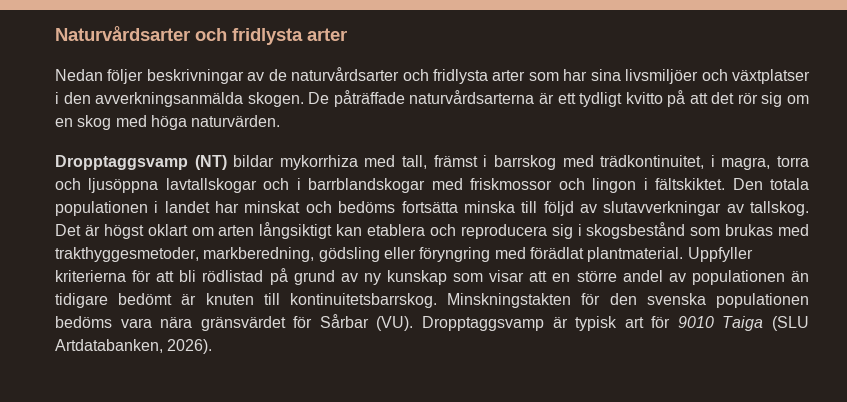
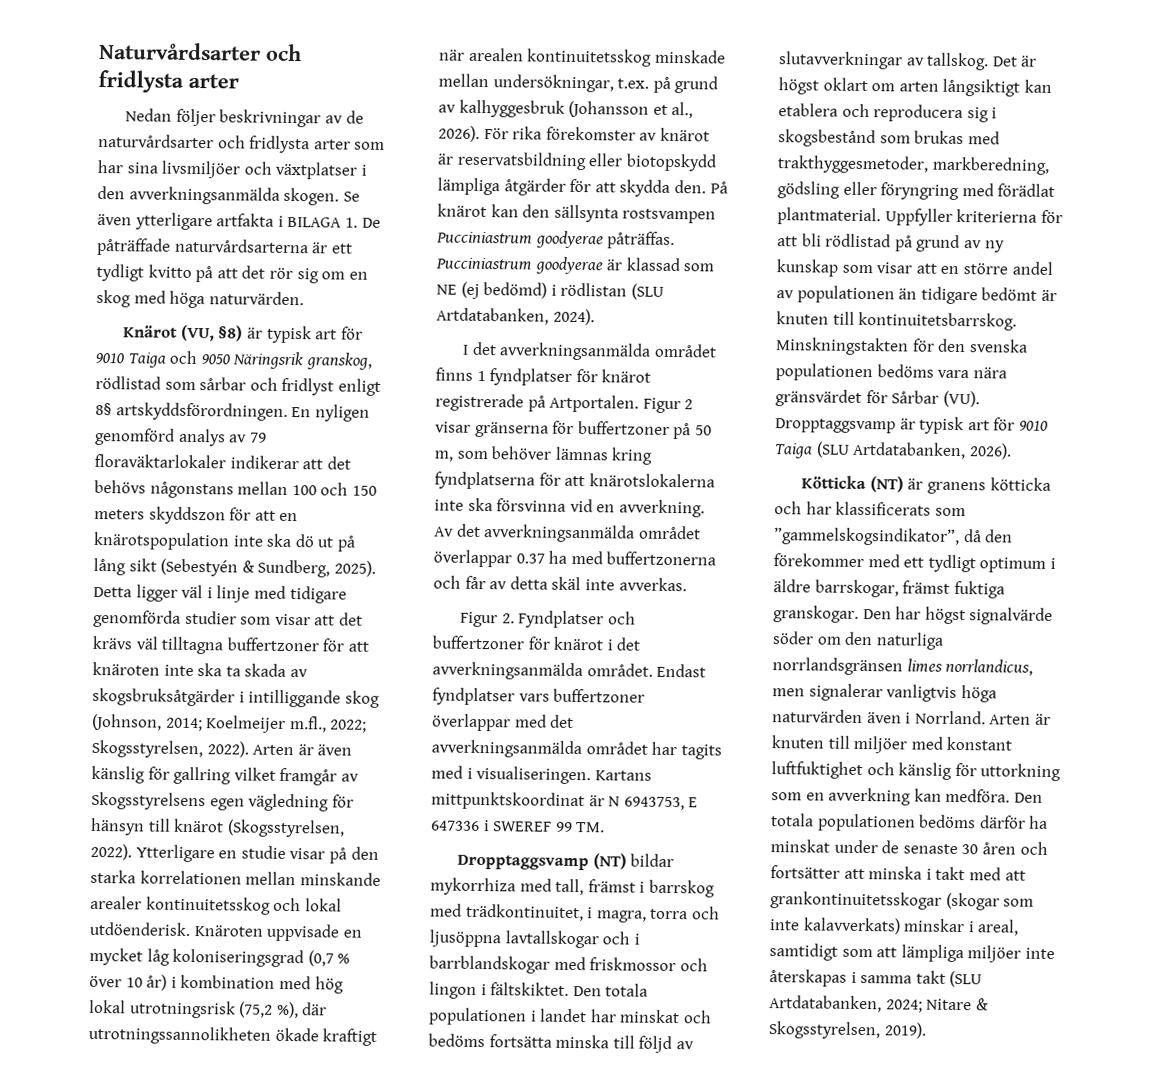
(304, 99) none -> [342,191,360,202] [97,212,358,231] Se även ytterligare artfakta i BILAGA 1.
(281, 121) none -> [123,324,363,344] [95,350,372,370] [95,375,381,396] [95,402,370,422] [94,427,267,447] [94,453,351,470] [94,479,377,499] [94,506,299,525] [93,531,356,552] [93,557,376,578] [93,584,347,604] [93,609,363,628] [92,635,369,655] [92,661,308,678] [92,687,380,708] [92,713,368,733] [91,739,353,759] [91,765,359,786] [91,791,354,812] [90,817,345,838] [90,843,379,864] [90,869,381,886] [90,895,342,915] [89,921,362,942] [89,947,351,968] [89,974,344,994] [89,999,328,1019] [88,1025,378,1046] [439,47,726,67] [438,73,719,94] [438,99,694,119] [438,125,710,142] [437,151,717,172] [437,177,728,197] [437,203,717,224] [436,230,676,250] [435,256,715,275] [436,281,664,300] [436,307,595,326] [462,341,717,361] [435,367,652,386] [435,393,694,414] [435,420,712,440] [434,446,653,465] [434,471,715,490] [434,497,705,518] [434,523,701,543] [433,549,717,568] [433,575,687,592] [460,610,636,629] [432,635,641,651] [432,661,707,681] [432,687,646,706] [432,713,575,732] [431,739,722,760] [431,765,652,785] [431,791,699,811] [430,820,606,833] // Knärot (VU, §8) är typisk art för 9010 Taiga och 9050 Näringsrik granskog, rödlistad som sårbar och fridlyst enligt 8§ artskyddsförordningen. En nyligen genomförd analys av 79 floraväktarlokaler indikerar att det behövs någonstans mellan 100 och 150 meters skyddszon för att en knärotspopulation inte ska dö ut på lång sikt (Sebestyén & Sundberg, 2025). Detta ligger väl i linje med tidigare genomförda studier som visar att det krävs väl tilltagna buffertzoner för att knäroten inte ska ta skada av skogsbruksåtgärder i intilliggande skog (Johnson, 2014; Koelmeijer m.fl., 2022; Skogsstyrelsen, 2022). Arten är även känslig för gallring vilket framgår av Skogsstyrelsens egen vägledning för hänsyn till knärot (Skogsstyrelsen, 2022). Ytterligare en studie visar på den starka korrelationen mellan minskande arealer kontinuitetsskog och lokal utdöenderisk. Knäroten uppvisade en mycket låg koloniseringsgrad (0,7 % över 10 år) i kombination med hög lokal utrotningsrisk (75,2 %), där utrotningssannolikheten ökade kraftigt när arealen kontinuitetsskog minskade mellan undersökningar, t.ex. på grund av kalhyggesbruk (Johansson et al., 2026). För rika förekomster av knärot är reservatsbildning eller biotopskydd lämpliga åtgärder för att skydda den. På knärot kan den sällsynta rostsvampen Pucciniastrum goodyerae påträffas. Pucciniastrum goodyerae är klassad som NE (ej bedömd) i rödlistan (SLU Artdatabanken, 2024). // I det avverkningsanmälda området finns 1 fyndplatser för knärot registrerade på Artportalen. Figur 2 visar gränserna för buffertzoner på 50 m, som behöver lämnas kring fyndplatserna för att knärotslokalerna inte ska försvinna vid en avverkning. Av det avverkningsanmälda området överlappar 0.37 ha med buffertzonerna och får av detta skäl inte avverkas. // Figur 2. Fyndplatser och buffertzoner för knärot i det avverkningsanmälda området. Endast fyndplatser vars buffertzoner överlappar med det avverkningsanmälda området har tagits med i visualiseringen. Kartans mittpunktskoordinat är N 6943753, E 647336 i SWEREF 99 TM.
(213, 346) none -> [801,475,1051,495] [774,501,966,517] [773,527,1014,547] [773,553,1056,573] [773,579,1005,599] [773,605,1054,626] [772,631,944,650] [772,657,1034,676] [772,683,997,703] [772,709,1051,725] [771,735,1013,754] [771,761,1062,782] [771,787,1043,806] [771,813,1049,832] [770,839,1048,855] [770,865,1026,881] [770,891,1035,911] [769,917,1020,936] [769,943,1055,963] [769,969,983,988] [769,995,989,1013] [768,1021,926,1040] // Kötticka (NT) är granens kötticka och har klassificerats som ”gammelskogsindikator”, då den förekommer med ett tydligt optimum i äldre barrskogar, främst fuktiga granskogar. Den har högst signalvärde söder om den naturliga norrlandsgränsen limes norrlandicus, men signalerar vanligtvis höga naturvärden även i Norrland. Arten är knuten till miljöer med konstant luftfuktighet och känslig för uttorkning som en avverkning kan medföra. Den totala populationen bedöms därför ha minskat under de senaste 30 åren och fortsätter att minska i takt med att grankontinuitetsskogar (skogar som inte kalavverkats) minskar i areal, samtidigt som att lämpliga miljöer inte återskapas i samma takt (SLU Artdatabanken, 2024; Nitare & Skogsstyrelsen, 2019).

